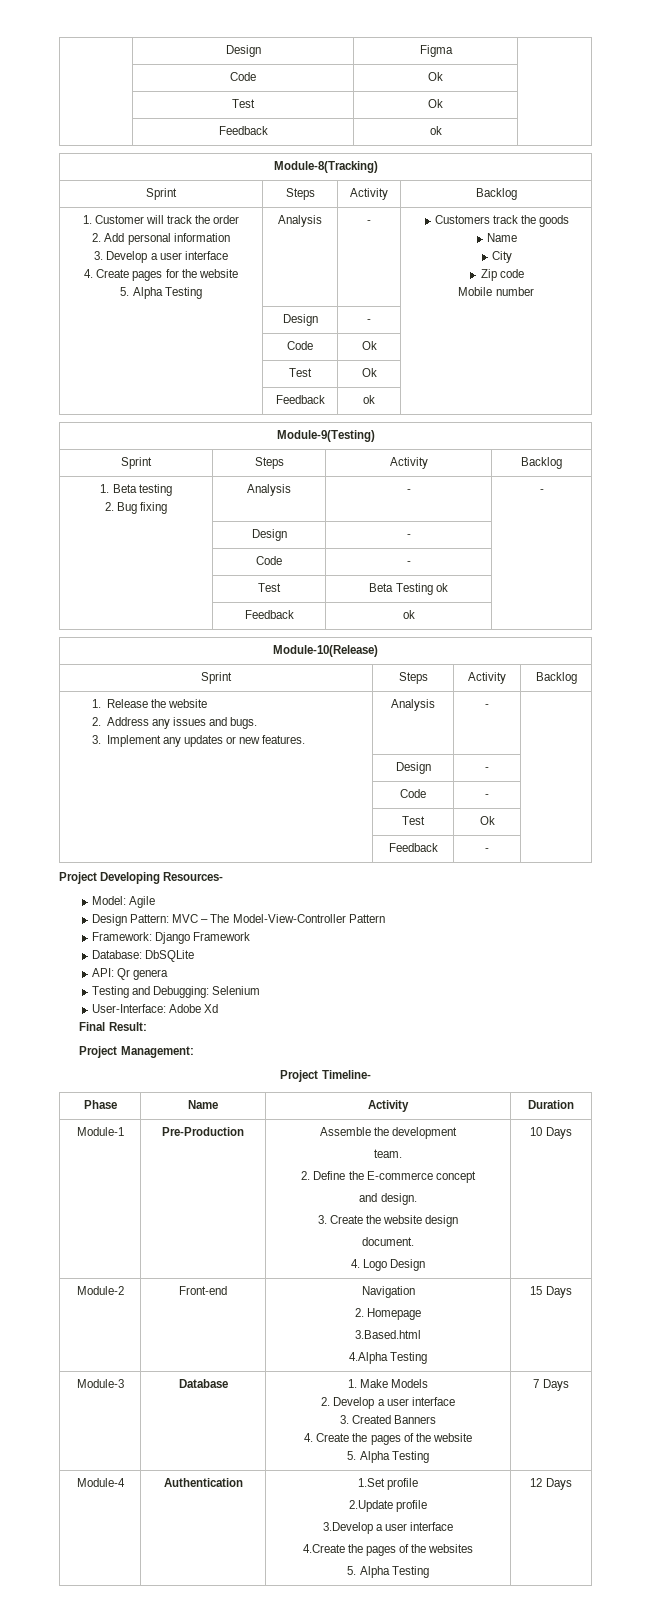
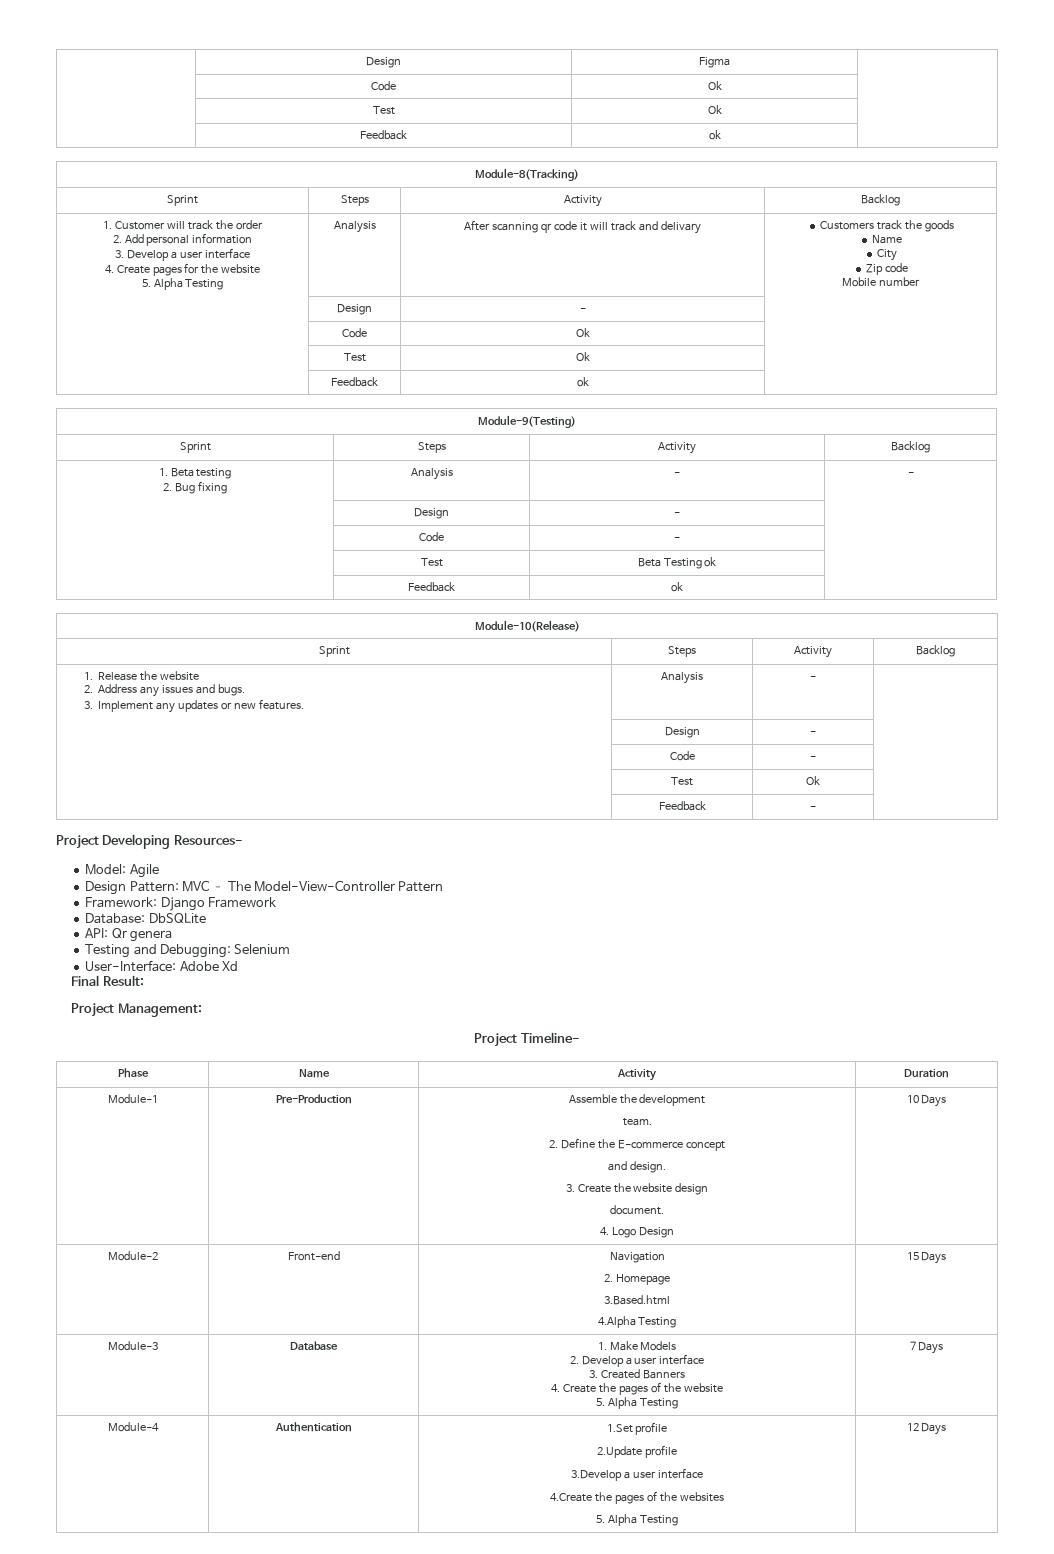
[367,220,371,224] - -> [464,220,701,234] After scanning qr code it will track and delivary

